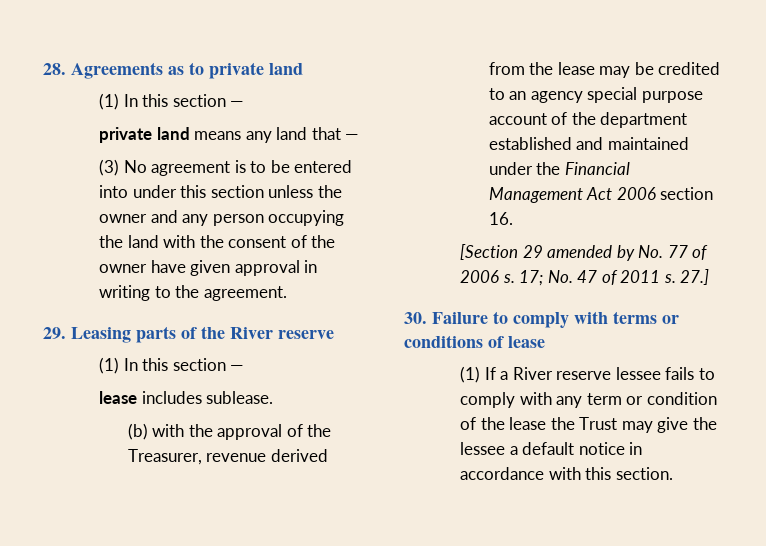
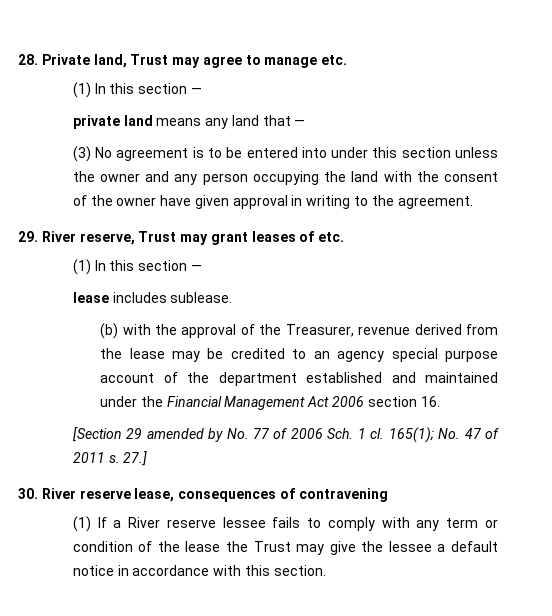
[71,62,303,79] Agreements as to private land -> [41,54,348,68] Private land, Trust may agree to manage etc.
[71,326,334,343] Leasing parts of the River reserve -> [41,231,345,245] River reserve, Trust may grant leases of etc.
[502,270,544,286] s. 17; -> [327,427,434,443] Sch. 1 cl. 165(1);
[432,311,679,328] [404,335,545,348] Failure to comply with terms or conditions of lease -> [41,488,388,502] River reserve lease, consequences of contravening

